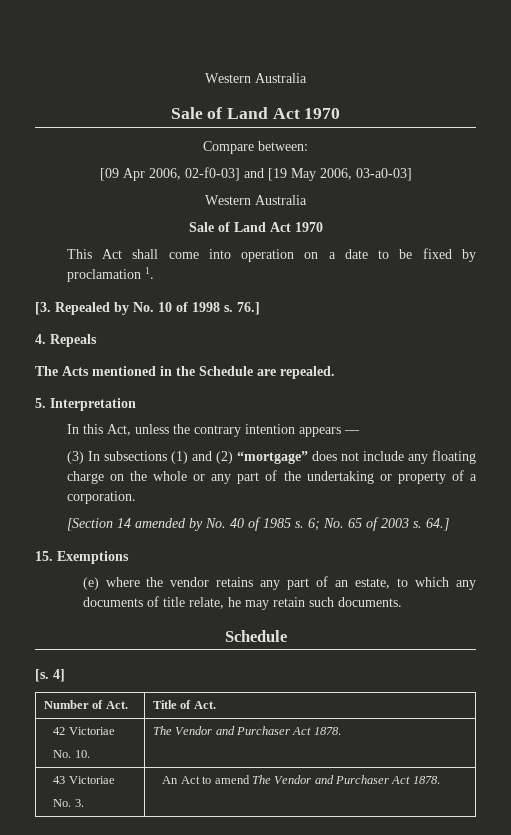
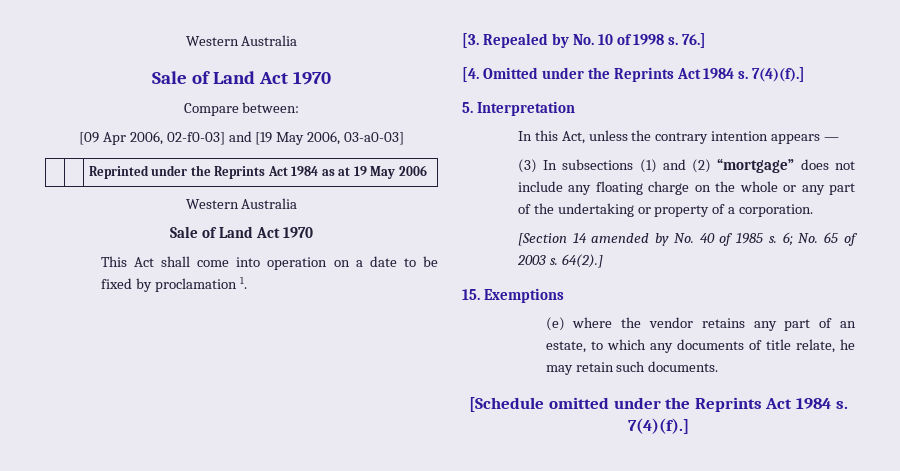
(412, 174) none -> [88,165,427,179] // | | Reprinted under the Reprints Act 1984 as at 19 May 2006
[35,334,97,347] [35,366,335,379] 4. Repeals // The Acts mentioned in the Schedule are repealed. -> [462,67,806,82] [4. Omitted under the Reprints Act 1984 s. 7(4)(f).]
[425,518,449,531] 64.] -> [561,254,603,268] 64(2).]
[224,630,287,642] [35,669,65,682] [43,700,128,709] [152,700,216,709] [53,727,115,735] [53,750,90,758] [152,726,341,735] [53,776,115,784] [53,799,84,807] [162,775,440,784] Schedule // [s. 4] // Number of Act. | Title of Act. // 42 Victoriae // No. 10. | The Vendor and Purchaser Act 1878. // 43 Victoriae // No. 3. | An Act to amend The Vendor and Purchaser Act 1878. -> [469,397,848,412] [628,418,689,434] [Schedule omitted under the Reprints Act 1984 s. 7(4)(f).]

